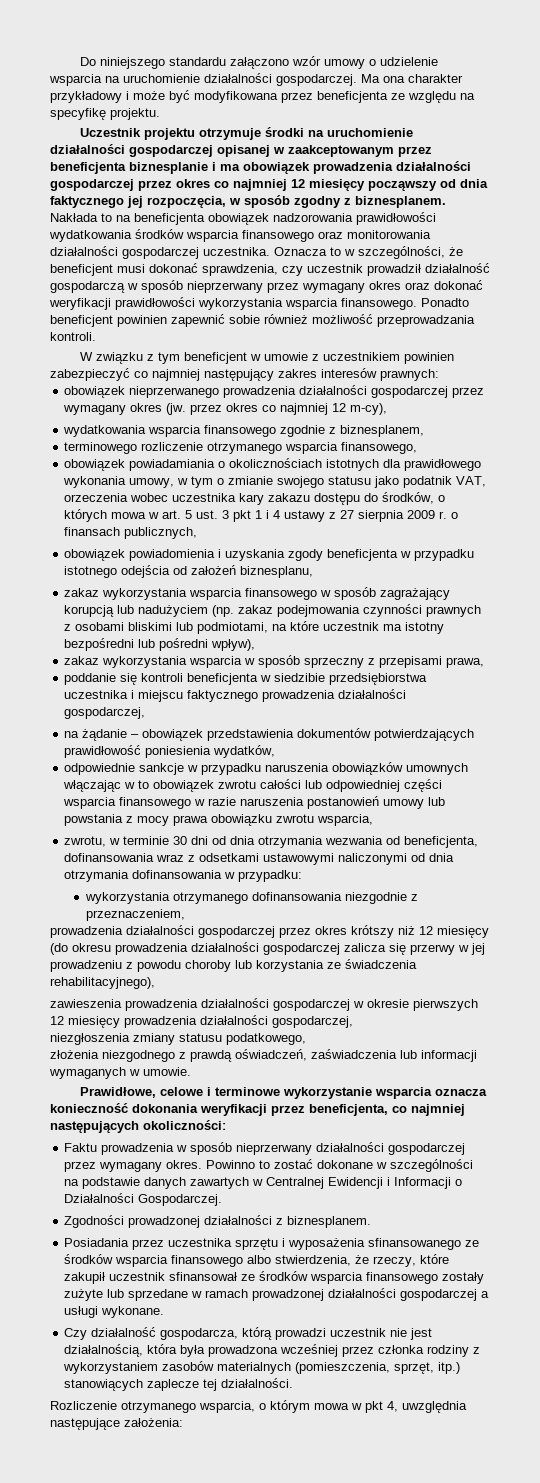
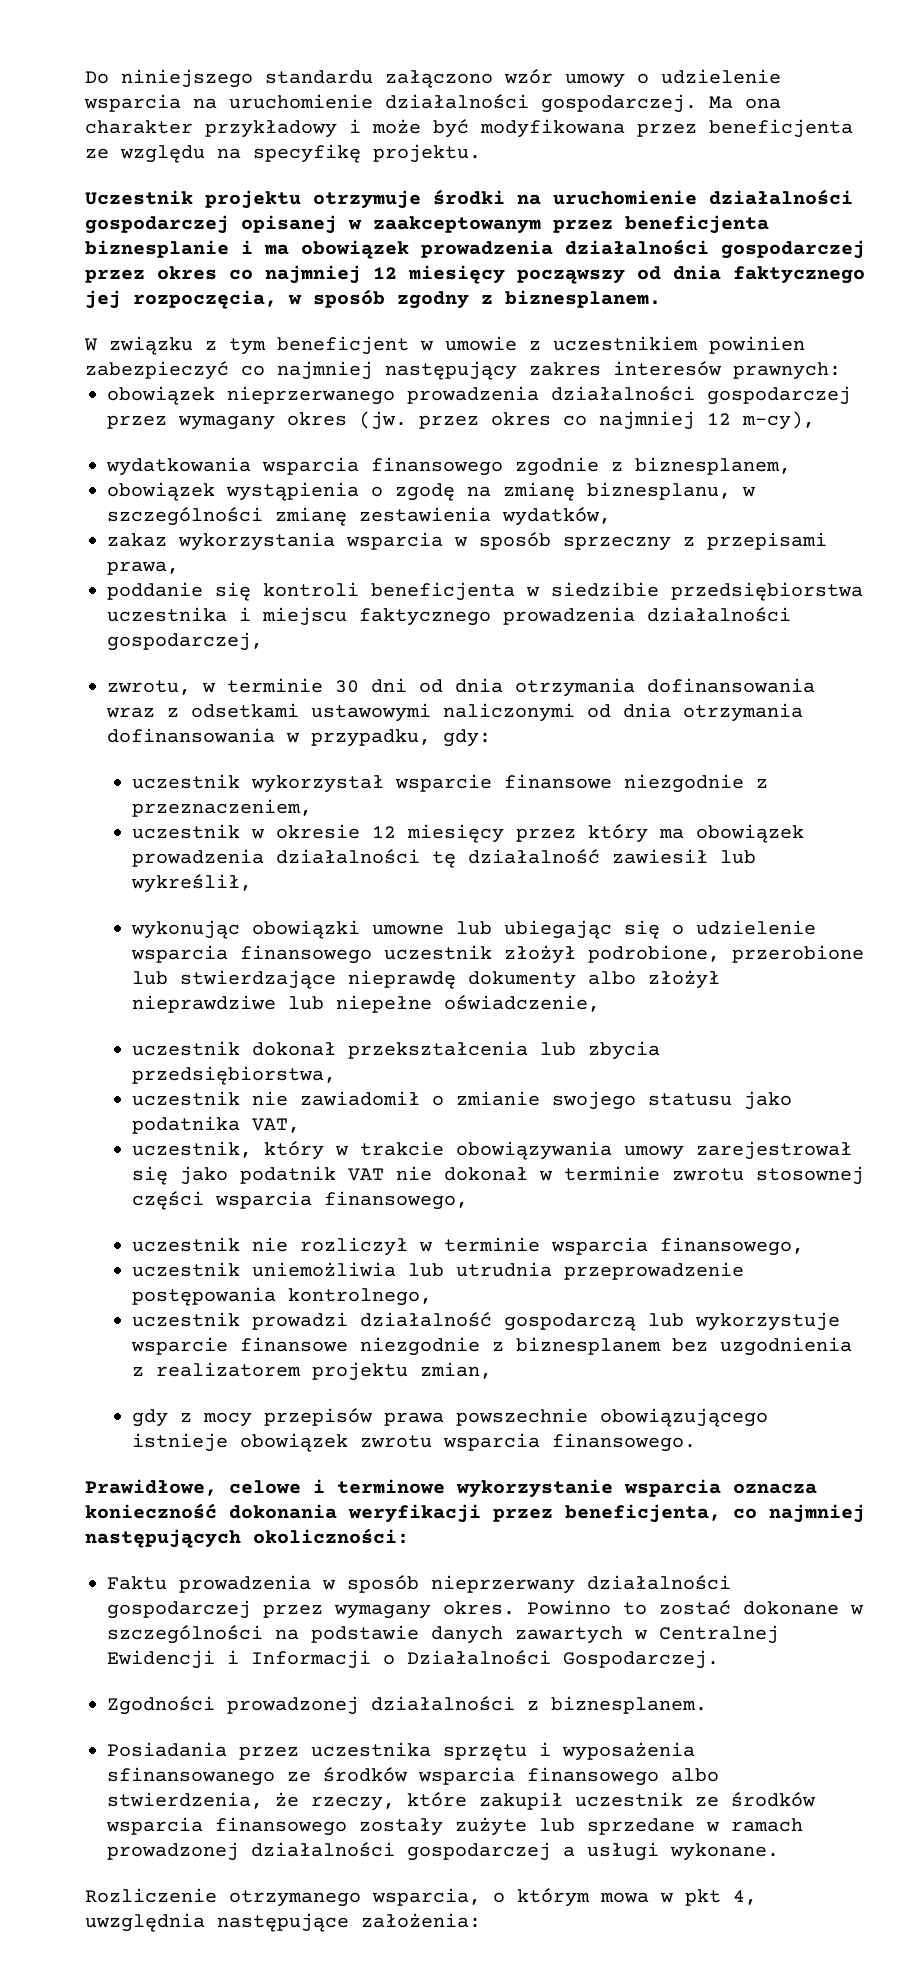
[50,212,436,225] [49,229,431,242] [50,246,463,259] [50,263,490,276] [50,280,483,293] [49,297,469,310] [50,314,475,327] [50,332,96,341] Nakłada to na beneficjenta obowiązek nadzorowania prawidłowości wydatkowania środków wsparcia finansowego oraz monitorowania działalności gospodarczej uczestnika. Oznacza to w szczególności, że beneficjent musi dokonać sprawdzenia, czy uczestnik prowadził działalność gospodarczą w sposób nieprzerwany przez wymagany okres oraz dokonać weryfikacji prawidłowości wykorzystania wsparcia finansowego. Ponadto beneficjent powinien zapewnić sobie również możliwość przeprowadzania kontroli. -> (661, 299) none
[64,442,418,454] [64,458,482,471] [63,476,487,488] [64,492,446,505] [64,509,459,522] [64,527,198,539] [64,549,475,561] [64,565,314,578] [64,587,451,600] [64,604,482,617] [64,621,445,634] [64,638,256,651] terminowego rozliczenie otrzymanego wsparcia finansowego, // obowiązek powiadamiania o okolicznościach istotnych dla prawidłowego wykonania umowy, w tym o zmianie swojego statusu jako podatnik VAT, orzeczenia wobec uczestnika kary zakazu dostępu do środków, o których mowa w art. 5 ust. 3 pkt 1 i 4 ustawy z 27 sierpnia 2009 r. o finansach publicznych, // obowiązek powiadomienia i uzyskania zgody beneficjenta w przypadku istotnego odejścia od założeń biznesplanu, // zakaz wykorzystania wsparcia finansowego w sposób zagrażający korupcją lub nadużyciem (np. zakaz podejmowania czynności prawnych z osobami bliskimi lub podmiotami, na które uczestnik ma istotny bezpośredni lub pośredni wpływ), -> [107,482,756,501] [107,507,611,526] obowiązek wystąpienia o zgodę na zmianę biznesplanu, w szczególności zmianę zestawienia wydatków,
[64,728,475,741] [64,745,276,758] [64,762,469,775] [63,779,443,792] [63,796,446,809] [64,814,374,826] // na żądanie – obowiązek przedstawienia dokumentów potwierdzających prawidłowość poniesienia wydatków, // odpowiednie sankcje w przypadku naruszenia obowiązków umownych włączając w to obowiązek zwrotu całości lub odpowiedniej części wsparcia finansowego w razie naruszenia postanowień umowy lub powstania z mocy prawa obowiązku zwrotu wsparcia, -> (263, 641) none
[325,836,479,848] wezwania od beneficjenta, -> (635, 687) none
[238,870,303,882] [85,892,419,904] [86,909,186,921] [50,925,489,938] [50,942,485,955] [50,959,417,972] [50,977,155,989] [50,998,478,1011] [50,1015,353,1028] [50,1033,306,1045] [50,1049,477,1062] [49,1067,191,1079] przypadku: // wykorzystania otrzymanego dofinansowania niezgodnie z przeznaczeniem, // prowadzenia działalności gospodarczej przez okres krótszy niż 12 miesięcy (do okresu prowadzenia działalności gospodarczej zalicza się przerwy w jej prowadzeniu z powodu choroby lub korzystania ze świadczenia rehabilitacyjnego), // zawieszenia prowadzenia działalności gospodarczej w okresie pierwszych 12 miesięcy prowadzenia działalności gospodarczej, // niezgłoszenia zmiany statusu podatkowego, // złożenia niezgodnego z prawdą oświadczeń, zaświadczenia lub informacji wymaganych w umowie. -> [311,729,491,747] [132,774,769,793] [132,799,313,817] [132,824,805,843] [132,849,757,868] [131,874,253,893] [131,920,817,939] [131,945,865,964] [132,970,721,989] [132,995,601,1013] [132,1041,661,1060] [132,1066,337,1085] [132,1091,793,1110] [132,1116,301,1134] [132,1141,853,1160] [132,1166,865,1185] [132,1191,469,1210] [132,1237,805,1256] [132,1262,745,1280] [132,1287,433,1306] [132,1312,841,1331] [131,1337,853,1356] [132,1362,493,1381] [132,1408,769,1427] [132,1433,697,1452] przypadku, gdy: // uczestnik wykorzystał wsparcie finansowe niezgodnie z przeznaczeniem, // uczestnik w okresie 12 miesięcy przez który ma obowiązek prowadzenia działalności tę działalność zawiesił lub wykreślił, // wykonując obowiązki umowne lub ubiegając się o udzielenie wsparcia finansowego uczestnik złożył podrobione, przerobione lub stwierdzające nieprawdę dokumenty albo złożył nieprawdziwe lub niepełne oświadczenie, // uczestnik dokonał przekształcenia lub zbycia przedsiębiorstwa, // uczestnik nie zawiadomił o zmianie swojego statusu jako podatnika VAT, // uczestnik, który w trakcie obowiązywania umowy zarejestrował się jako podatnik VAT nie dokonał w terminie zwrotu stosownej części wsparcia finansowego, // uczestnik nie rozliczył w terminie wsparcia finansowego, // uczestnik uniemożliwia lub utrudnia przeprowadzenie postępowania kontrolnego, // uczestnik prowadzi działalność gospodarczą lub wykorzystuje wsparcie finansowe niezgodnie z biznesplanem bez uzgodnienia z realizatorem projektu zmian, // gdy z mocy przepisów prawa powszechnie obowiązującego istnieje obowiązek zwrotu wsparcia finansowego.
[169,1272,238,1281] sfinansował -> (683, 1799) none
[64,1327,433,1340] [64,1344,481,1357] [63,1361,461,1374] [64,1378,294,1391] // Czy działalność gospodarcza, którą prowadzi uczestnik nie jest działalnością, która była prowadzona wcześniej przez członka rodziny z wykorzystaniem zasobów materialnych (pomieszczenia, sprzęt, itp.) stanowiących zaplecze tej działalności. -> (779, 1852) none

